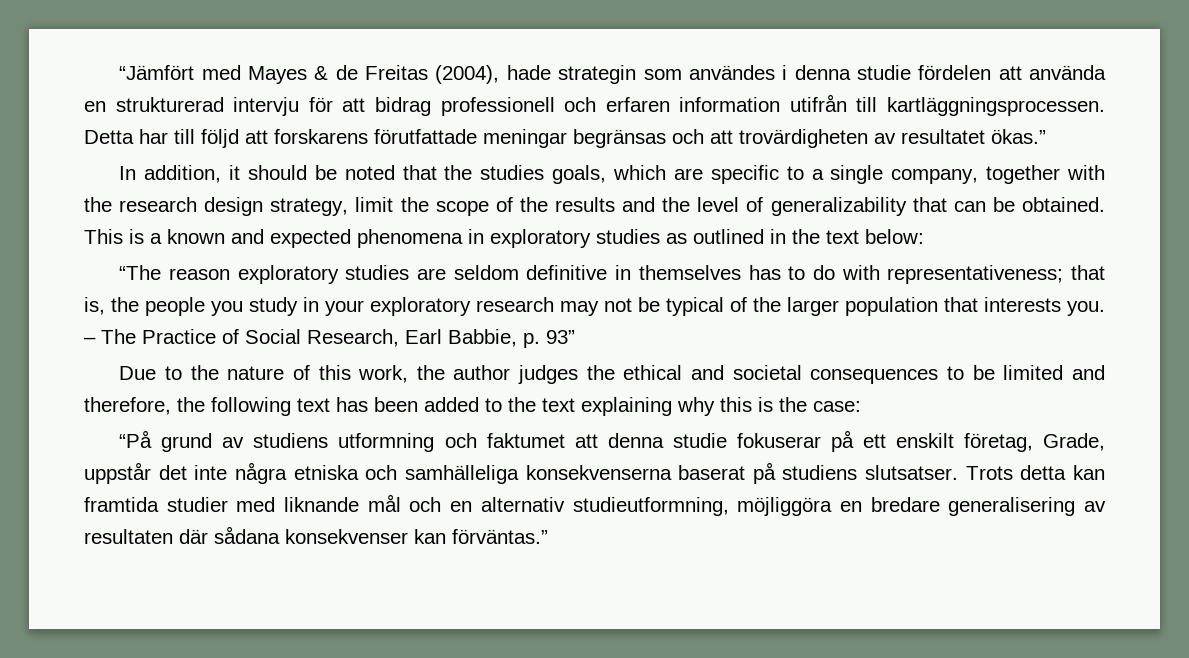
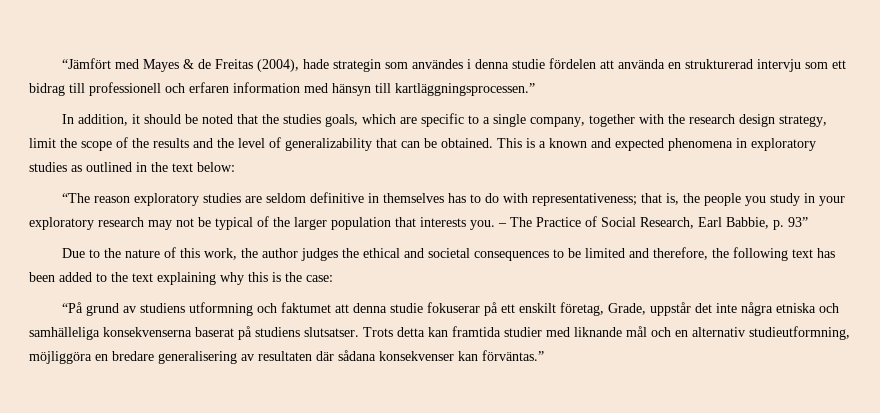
[308,94,1105,116] [84,129,1046,148] för att bidrag professionell och erfaren information utifrån till kartläggningsprocessen. Detta har till följd att forskarens förutfattade meningar begränsas och att trovärdigheten av resultatet ökas.” -> [804,60,846,69] [29,82,535,96] som ett bidrag till professionell och erfaren information med hänsyn till kartläggningsprocessen.”

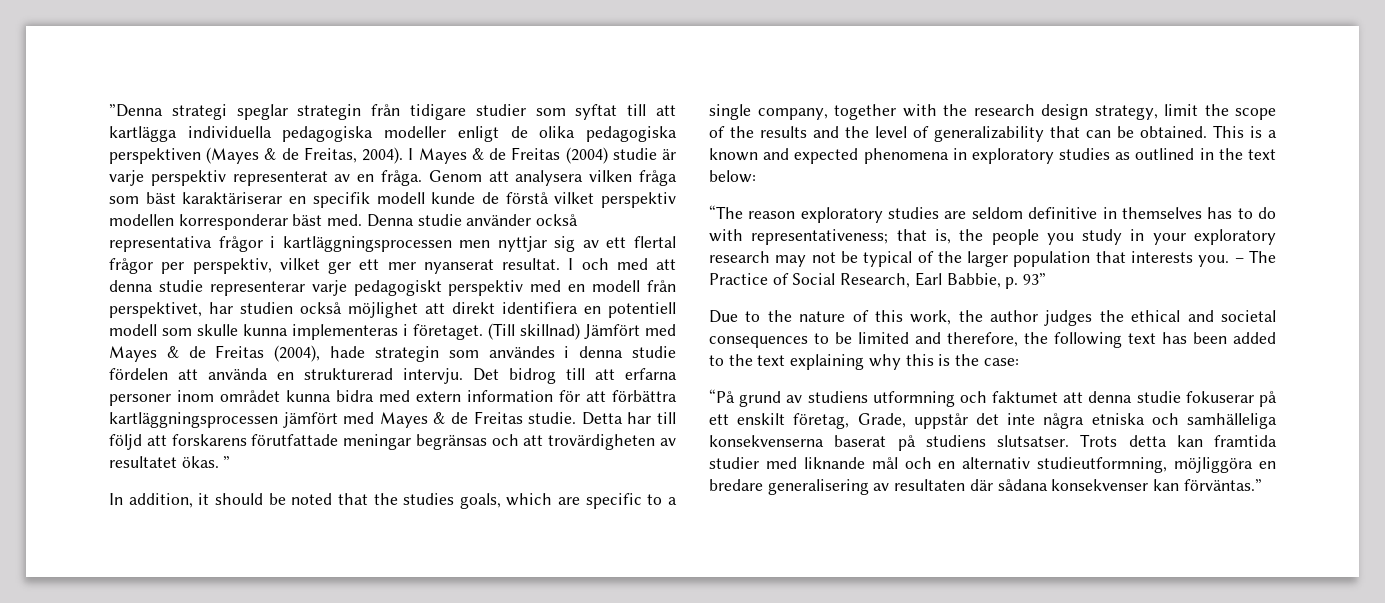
[61,58,111,69] “Jämfört -> [109,104,676,120] [109,126,677,142] [109,147,676,164] [109,170,677,186] [109,192,676,208] [109,214,579,230] [109,236,676,252] [109,258,676,274] [109,280,677,296] [109,302,676,318] [109,323,640,340] ”Denna strategi speglar strategin från tidigare studier som syftat till att kartlägga individuella pedagogiska modeller enligt de olika pedagogiska perspektiven (Mayes & de Freitas, 2004). I Mayes & de Freitas (2004) studie är varje perspektiv representerat av en fråga. Genom att analysera vilken fråga som bäst karaktäriserar en specifik modell kunde de förstå vilket perspektiv modellen korresponderar bäst med. Denna studie använder också representativa frågor i kartläggningsprocessen men nyttjar sig av ett flertal frågor per perspektiv, vilket ger ett mer nyanserat resultat. I och med att denna studie representerar varje pedagogiskt perspektiv med en modell från perspektivet, har studien också möjlighet att direkt identifiera en potentiell modell som skulle kunna implementeras i företaget. (Till skillnad) Jämfört
[756,59,846,72] [29,82,535,96] intervju som ett bidrag till professionell och erfaren information med hänsyn till kartläggningsprocessen.” -> [403,368,677,384] [109,390,677,406] [109,411,677,428] [109,434,676,450] [109,456,231,468] intervju. Det bidrog till att erfarna personer inom området kunna bidra med extern information för att förbättra kartläggningsprocessen jämfört med Mayes & de Freitas studie. Detta har till följd att forskarens förutfattade meningar begränsas och att trovärdigheten av resultatet ökas. ”

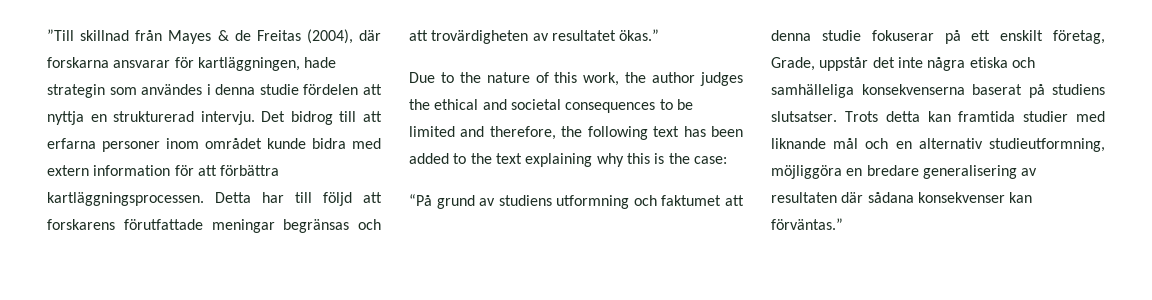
[109,104,676,120] [109,126,677,142] [109,147,676,164] [109,170,677,186] [109,192,676,208] [109,214,579,230] [109,236,676,252] [109,258,676,274] [109,280,677,296] [109,302,676,318] [109,323,676,340] ”Denna strategi speglar strategin från tidigare studier som syftat till att kartlägga individuella pedagogiska modeller enligt de olika pedagogiska perspektiven (Mayes & de Freitas, 2004). I Mayes & de Freitas (2004) studie är varje perspektiv representerat av en fråga. Genom att analysera vilken fråga som bäst karaktäriserar en specifik modell kunde de förstå vilket perspektiv modellen korresponderar bäst med. Denna studie använder också representativa frågor i kartläggningsprocessen men nyttjar sig av ett flertal frågor per perspektiv, vilket ger ett mer nyanserat resultat. I och med att denna studie representerar varje pedagogiskt perspektiv med en modell från perspektivet, har studien också möjlighet att direkt identifiera en potentiell modell som skulle kunna implementeras i företaget. (Till skillnad) Jämfört med -> [47,29,163,41] ”Till skillnad från
(321, 353) none -> [359,30,381,41] [47,57,300,71] där forskarna ansvarar för kartläggningen,
[208,368,268,380] använda -> [47,111,84,125] nyttja
[286,390,331,402] kunna -> [267,138,306,149] kunde
[109,411,577,428] kartläggningsprocessen jämfört med Mayes & de Freitas studie. -> [47,192,204,206] kartläggningsprocessen.
[181,456,231,468] [109,493,677,509] [709,104,1276,120] [709,125,1277,142] [709,148,1276,164] [709,170,756,183] [709,205,1276,223] [709,229,1276,245] [709,250,1276,267] [709,272,1047,289] ökas. ” // In addition, it should be noted that the studies goals, which are specific to a single company, together with the research design strategy, limit the scope of the results and the level of generalizability that can be obtained. This is a known and expected phenomena in exploratory studies as outlined in the text below: // “The reason exploratory studies are seldom definitive in themselves has to do with representativeness; that is, the people you study in your exploratory research may not be typical of the larger population that interests you. – The Practice of Social Research, Earl Babbie, p. 93” -> [619,29,660,41] ökas.”
[1091,413,1145,425] etniska -> [969,57,1008,68] etiska

